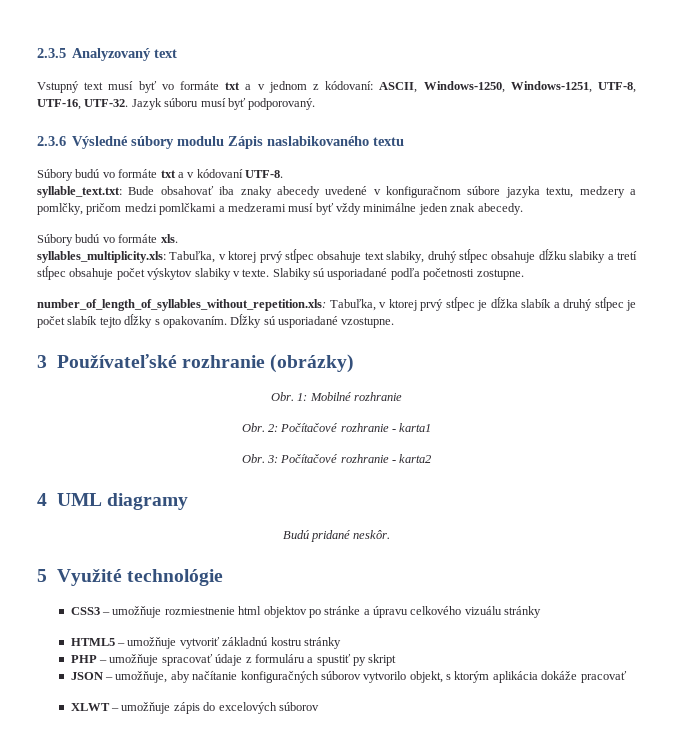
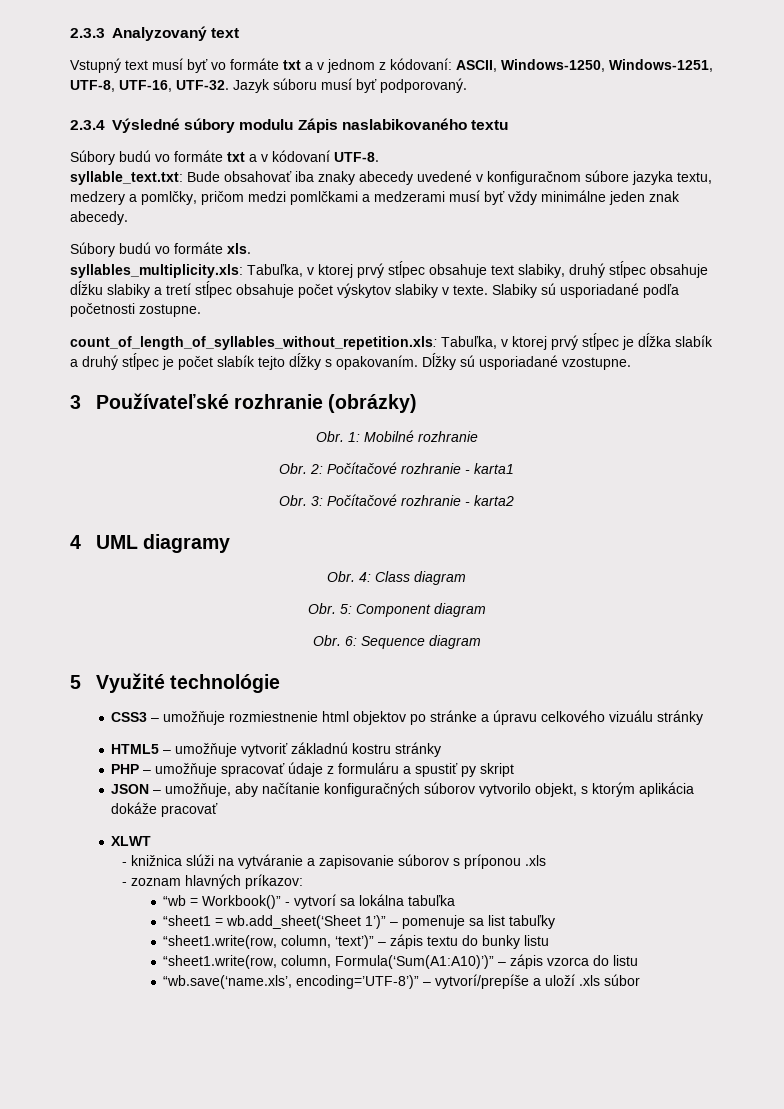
[37,48,66,58] 2.3.5 -> [70,28,105,38] 2.3.3
[37,136,66,146] 2.3.6 -> [70,120,105,130] 2.3.4
[37,299,326,311] number_of_length_of_syllables_without_repetition.xls: -> [70,336,437,350] count_of_length_of_syllables_without_repetition.xls:
[282,530,391,542] Budú pridané neskôr. -> [327,571,466,585] [307,603,486,617] [312,635,481,649] Obr. 4: Class diagram // Obr. 5: Component diagram // Obr. 6: Sequence diagram
[111,702,319,714] – umožňuje zápis do excelových súborov -> [121,854,546,869] [121,874,303,889] [163,894,456,909] [163,915,556,929] [163,934,550,949] [163,954,639,969] [163,974,641,989] // - knižnica slúži na vytváranie a zapisovanie súborov s príponou .xls // - zoznam hlavných príkazov: // “wb = Workbook()” - vytvorí sa lokálna tabuľka // “sheet1 = wb.add_sheet(‘Sheet 1’)” – pomenuje sa list tabuľky // “sheet1.write(row, column, ‘text’)” – zápis textu do bunky listu // “sheet1.write(row, column, Formula(‘Sum(A1:A10)’)” – zápis vzorca do listu // “wb.save(‘name.xls’, encoding=’UTF-8’)” – vytvorí/prepíše a uloží .xls súbor

